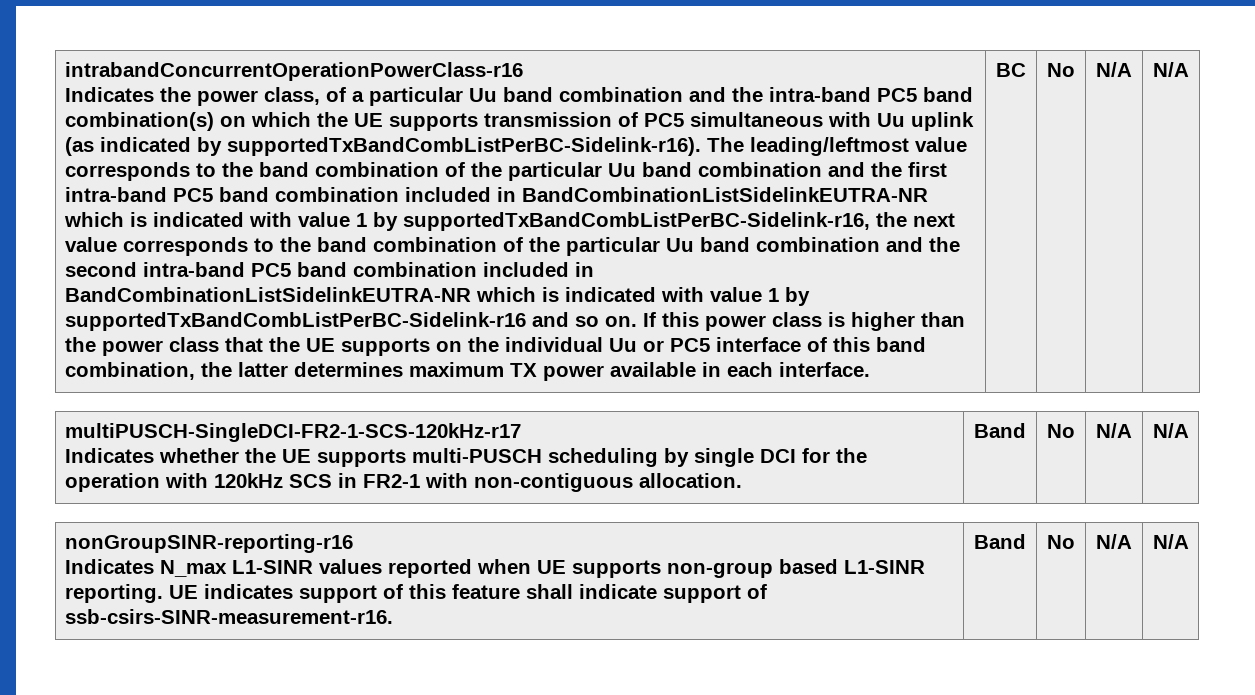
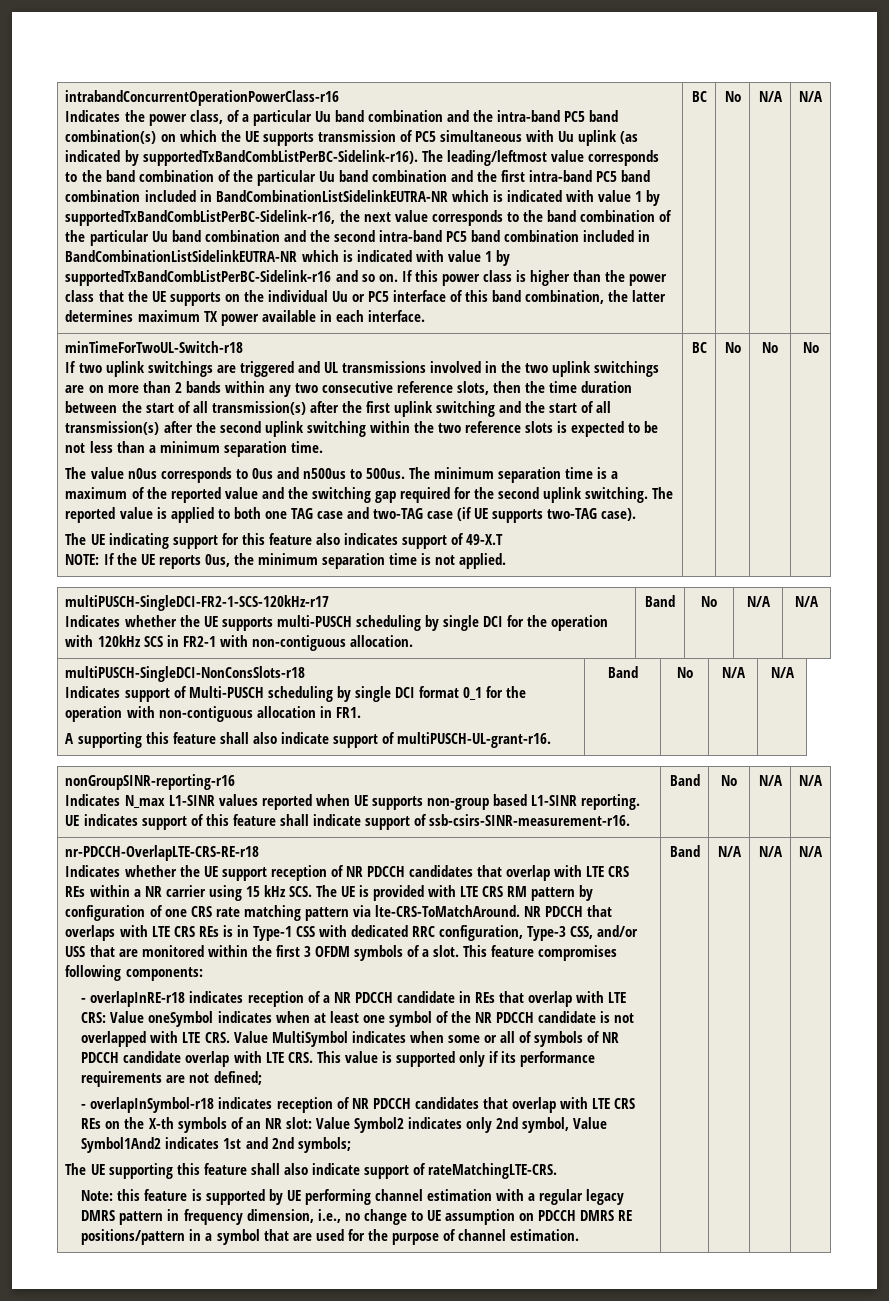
(1189, 69) none -> [65,341,244,353] [65,361,660,377] [65,381,633,397] [65,401,612,417] [65,421,659,437] [65,441,323,457] [65,467,619,483] [65,487,674,503] [65,507,637,523] [65,533,504,549] [65,553,507,569] [691,342,707,353] [724,342,741,353] [762,342,778,353] [802,342,819,353] // minTimeForTwoUL-Switch-r18 // If two uplink switchings are triggered and UL transmissions involved in the two uplink switchings are on more than 2 bands within any two consecutive reference slots, then the time duration between the start of all transmission(s) after the first uplink switching and the start of all transmission(s) after the second uplink switching within the two reference slots is expected to be not less than a minimum separation time. // The value n0us corresponds to 0us and n500us to 500us. The minimum separation time is a maximum of the reported value and the switching gap required for the second uplink switching. The reported value is applied to both one TAG case and two-TAG case (if UE supports two-TAG case). // The UE indicating support for this feature also indicates support of 49-X.T // NOTE: If the UE reports 0us, the minimum separation time is not applied. | BC | No | No | No
(1189, 430) none -> [65,666,306,682] [65,686,527,702] [65,706,361,722] [65,732,551,748] [607,666,638,678] [676,667,693,678] [721,667,746,678] [770,667,795,678] // multiPUSCH-SingleDCI-NonConsSlots-r18 // Indicates support of Multi-PUSCH scheduling by single DCI format 0_1 for the operation with non-contiguous allocation in FR1. // A supporting this feature shall also indicate support of multiPUSCH-UL-grant-r16. | Band | No | N/A | N/A
(1189, 541) none -> [65,845,260,861] [65,865,630,881] [65,885,594,901] [65,905,613,921] [65,925,639,941] [65,945,618,961] [65,965,203,981] [81,991,627,1007] [81,1011,635,1027] [81,1031,620,1047] [81,1051,596,1067] [81,1071,262,1087] [81,1097,635,1113] [81,1117,608,1133] [81,1137,351,1153] [65,1163,557,1179] [81,1189,625,1205] [81,1209,633,1225] [81,1229,579,1245] [669,845,700,857] [717,846,742,857] [758,846,783,857] [799,846,823,857] // nr-PDCCH-OverlapLTE-CRS-RE-r18 // Indicates whether the UE support reception of NR PDCCH candidates that overlap with LTE CRS REs within a NR carrier using 15 kHz SCS. The UE is provided with LTE CRS RM pattern by configuration of one CRS rate matching pattern via lte-CRS-ToMatchAround. NR PDCCH that overlaps with LTE CRS REs is in Type-1 CSS with dedicated RRC configuration, Type-3 CSS, and/or USS that are monitored within the first 3 OFDM symbols of a slot. This feature compromises following components: // - overlapInRE-r18 indicates reception of a NR PDCCH candidate in REs that overlap with LTE CRS: Value oneSymbol indicates when at least one symbol of the NR PDCCH candidate is not overlapped with LTE CRS. Value MultiSymbol indicates when some or all of symbols of NR PDCCH candidate overlap with LTE CRS. This value is supported only if its performance requirements are not defined; // - overlapInSymbol-r18 indicates reception of NR PDCCH candidates that overlap with LTE CRS REs on the X-th symbols of an NR slot: Value Symbol2 indicates only 2nd symbol, Value Symbol1And2 indicates 1st and 2nd symbols; // The UE supporting this feature shall also indicate support of rateMatchingLTE-CRS. // Note: this feature is supported by UE performing channel estimation with a regular legacy DMRS pattern in frequency dimension, i.e., no change to UE assumption on PDCCH DMRS RE positions/pattern in a symbol that are used for the purpose of channel estimation. | Band | N/A | N/A | N/A

